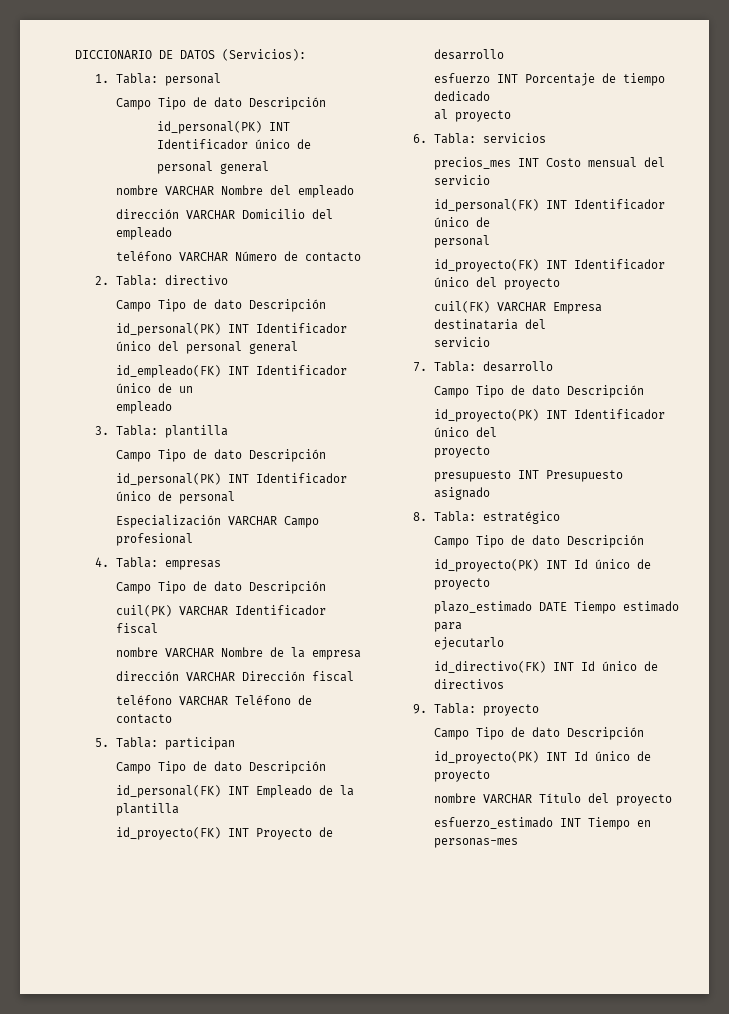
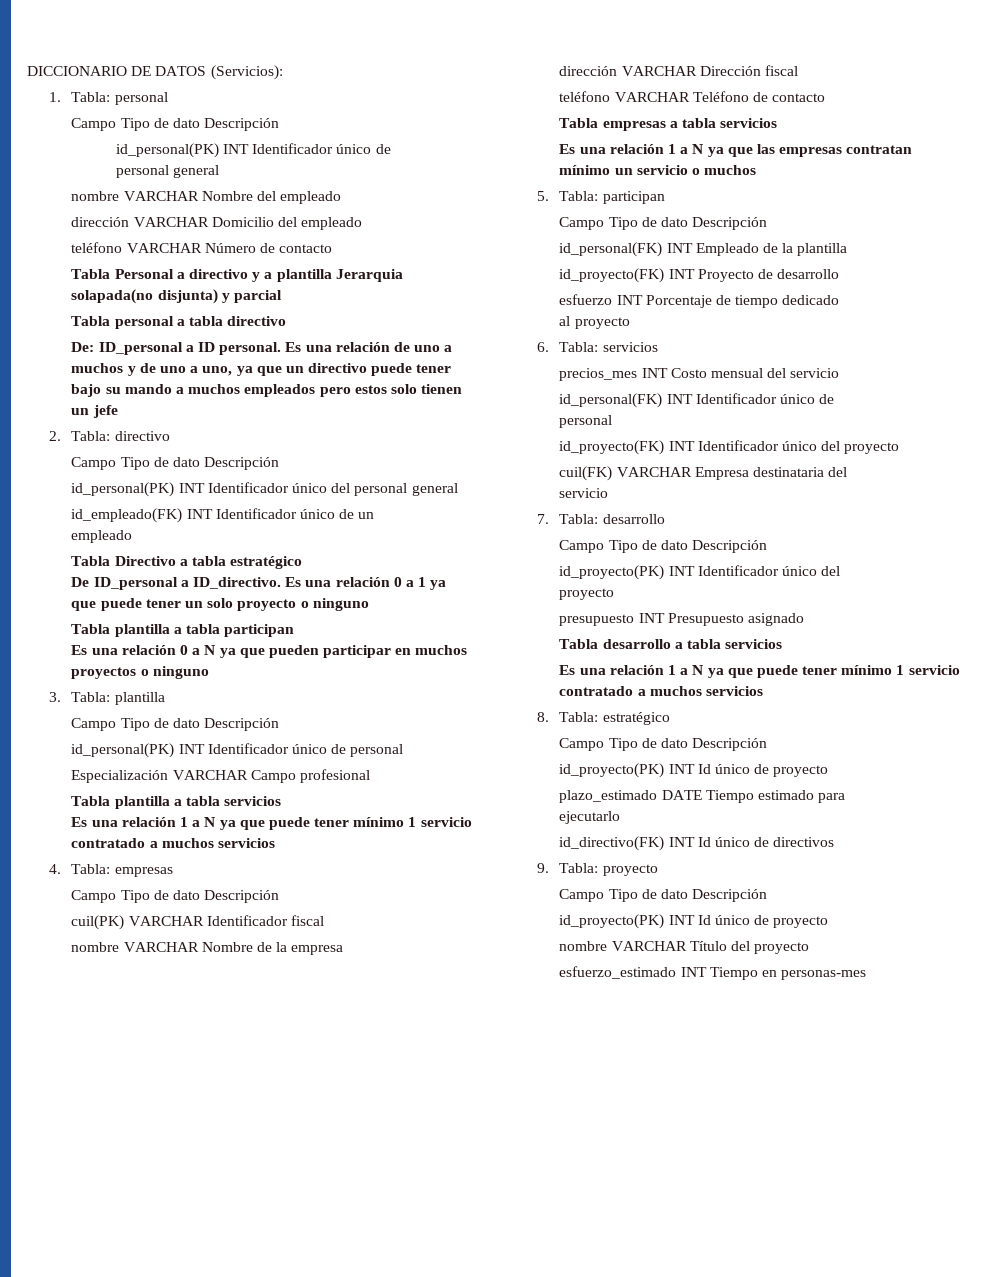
(361, 257) none -> [71,269,403,282] [71,289,282,304] [71,316,287,329] [71,342,453,355] [71,363,452,376] [71,384,463,397] [71,405,118,418] // Tabla Personal a directivo y a plantilla Jerarquia solapada(no disjunta) y parcial // Tabla personal a tabla directivo // De: ID_personal a ID personal. Es una relación de uno a muchos y de uno a uno, ya que un directivo puede tener bajo su mando a muchos empleados pero estos solo tienen un jefe
(172, 407) none -> [71,556,303,569] [71,577,447,590] [71,598,369,611] [71,624,295,637] [71,645,468,658] [71,666,209,679] // Tabla Directivo a tabla estratégico // De ID_personal a ID_directivo. Es una relación 0 a 1 ya que puede tener un solo proyecto o ninguno // Tabla plantilla a tabla participan // Es una relación 0 a N ya que pueden participar en muchos proyectos o ninguno
(193, 539) none -> [71,796,282,809] [71,817,472,830] [71,838,275,848] // Tabla plantilla a tabla servicios // Es una relación 1 a N ya que puede tener mínimo 1 servicio contratado a muchos servicios
(172, 719) none -> [559,118,778,131] [559,144,913,157] [559,165,757,175] // Tabla empresas a tabla servicios // Es una relación 1 a N ya que las empresas contratan mínimo un servicio o muchos
(490, 493) none -> [559,639,783,649] [559,665,960,678] [559,686,763,696] // Tabla desarrollo a tabla servicios // Es una relación 1 a N ya que puede tener mínimo 1 servicio contratado a muchos servicios

